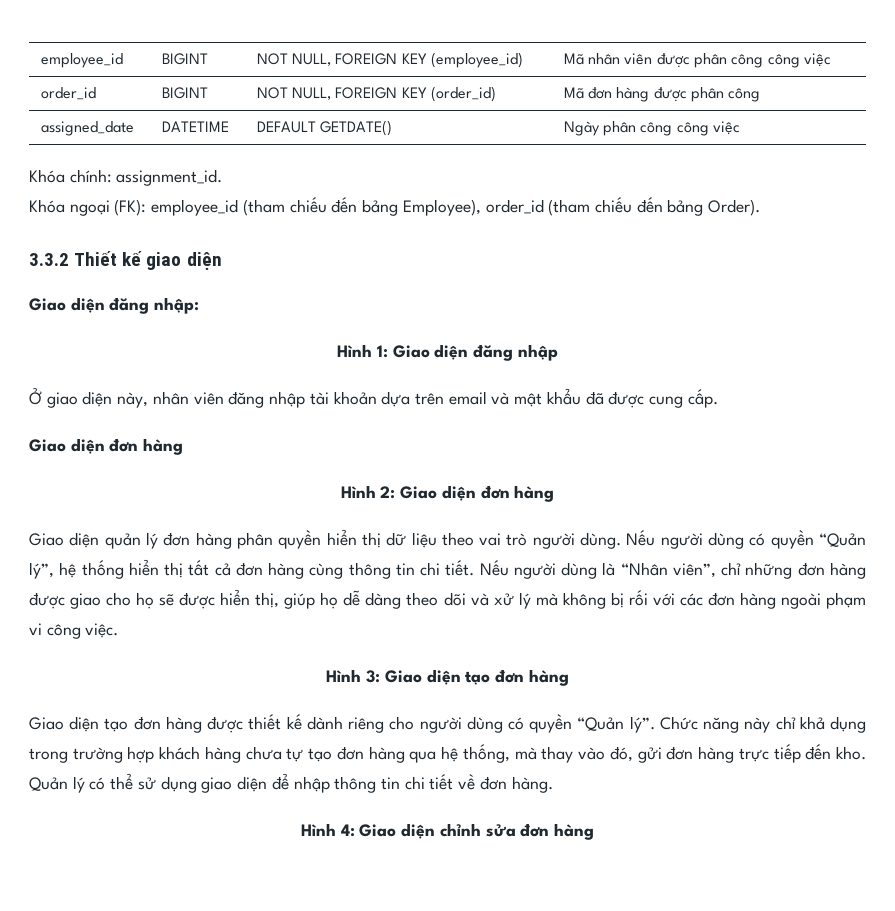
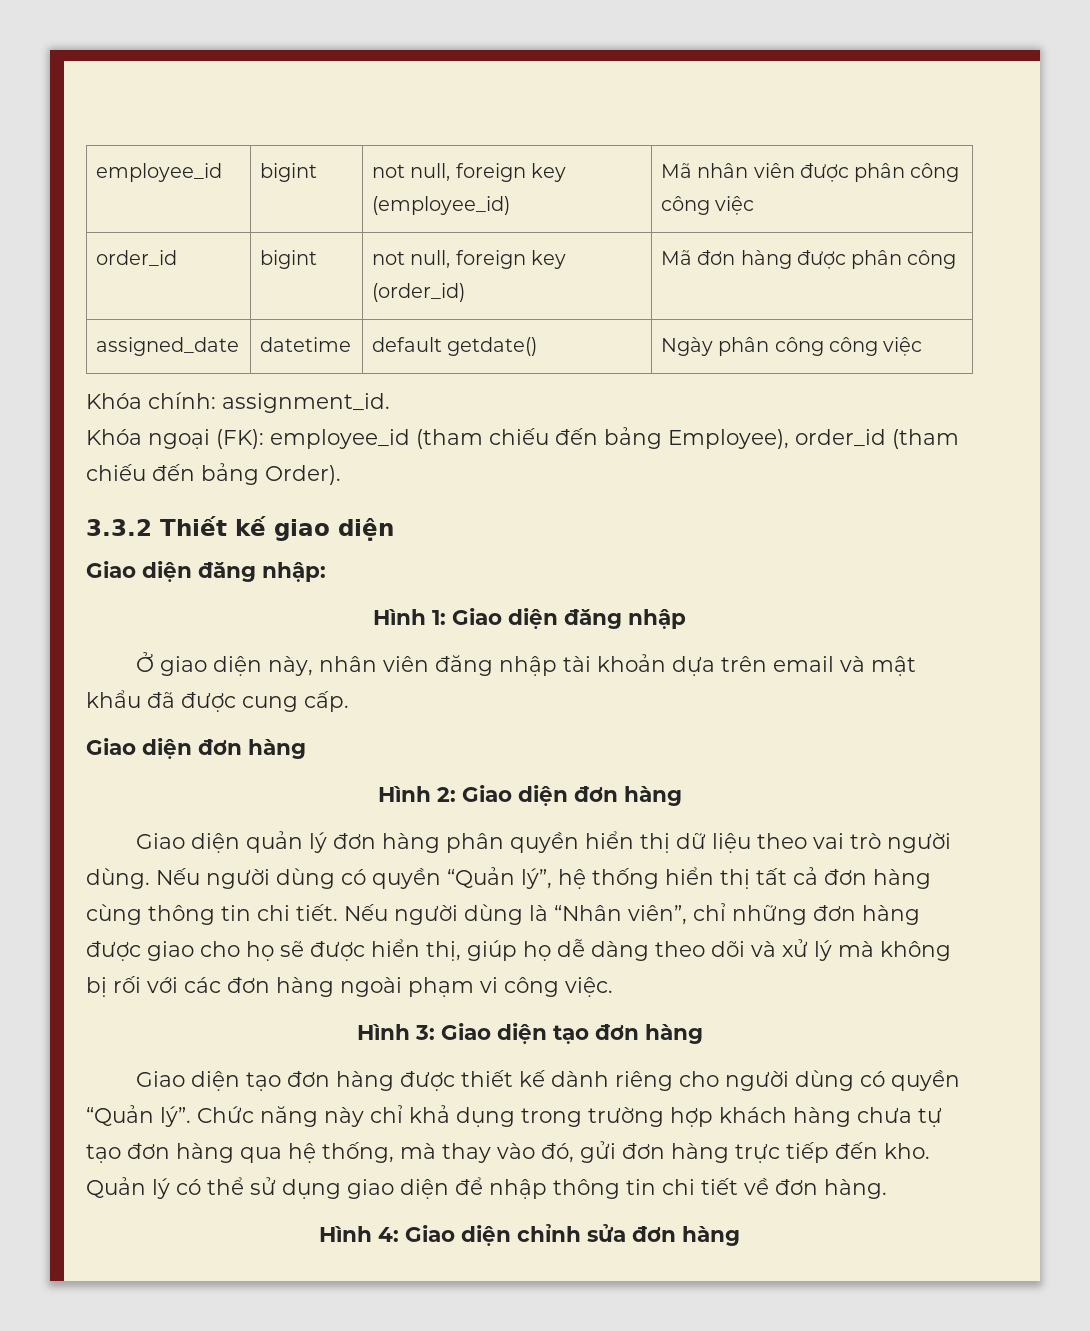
[161,53,208,65] [256,53,427,66] BIGINT | NOT NULL, FOREIGN KEY -> [260,163,318,182] [372,163,566,182] bigint | not null, foreign key
[161,87,208,99] [256,87,427,100] BIGINT | NOT NULL, FOREIGN KEY -> [260,250,318,269] [372,250,566,269] bigint | not null, foreign key
[161,121,229,132] [256,120,393,136] DATETIME | DEFAULT GETDATE() -> [260,337,352,352] [372,337,538,356] datetime | default getdate()

